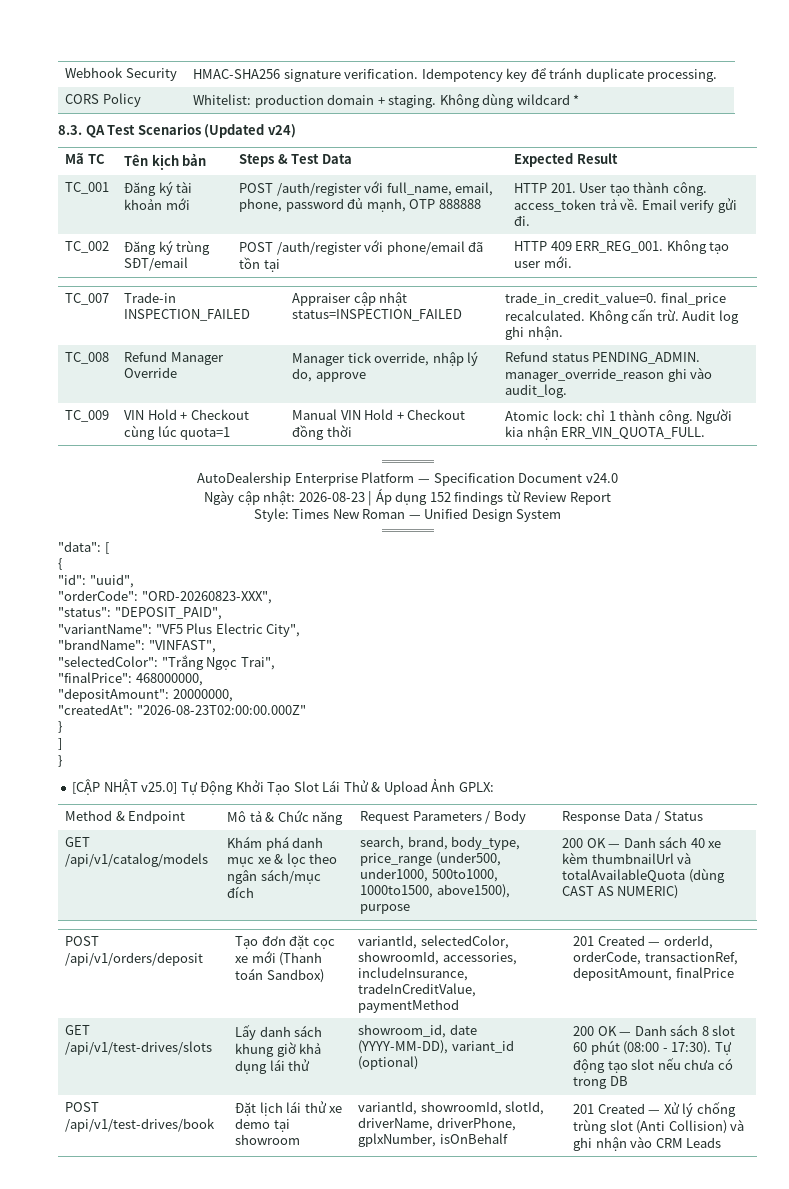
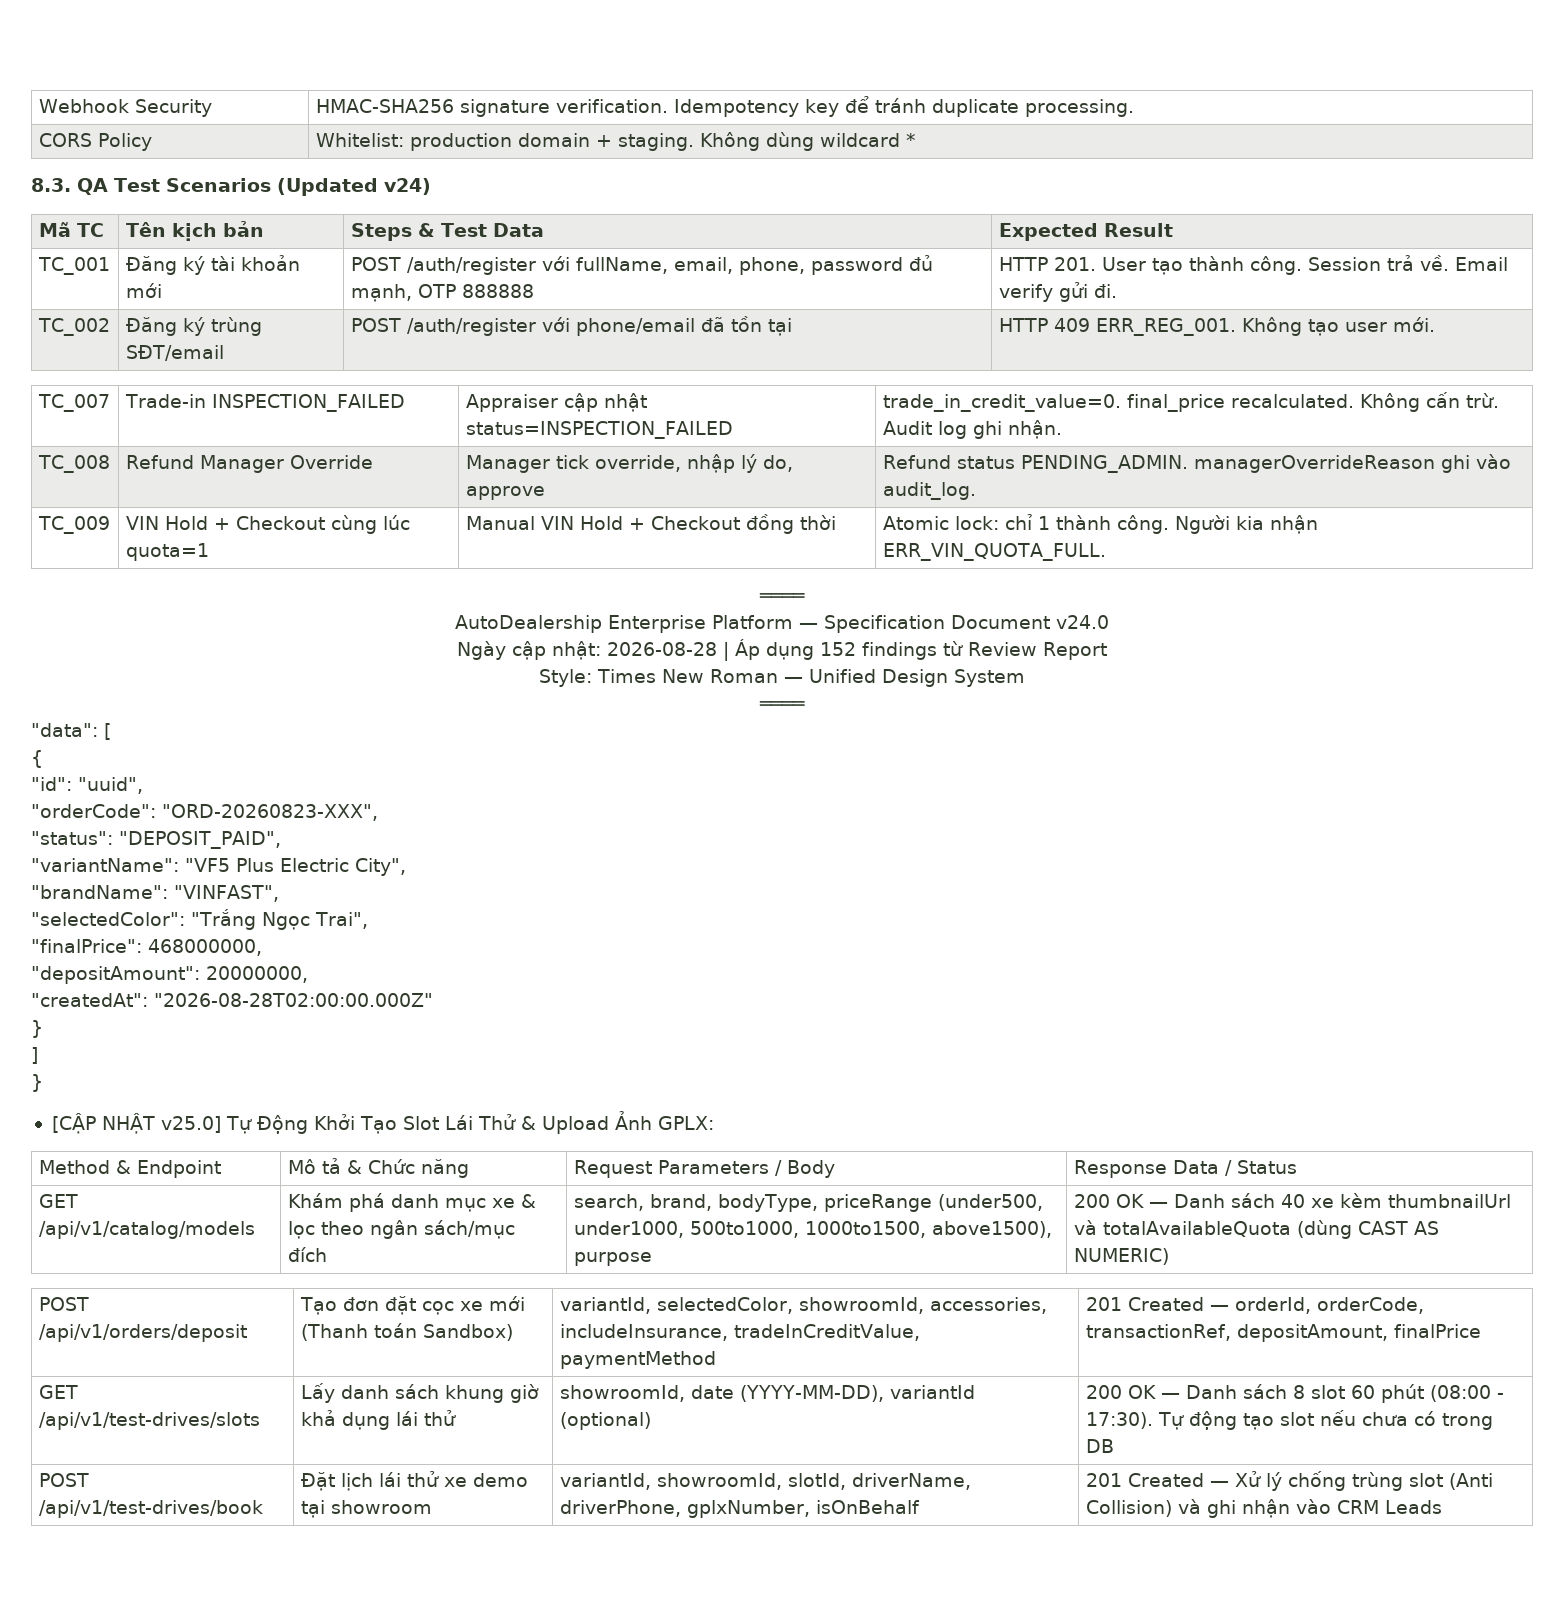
[386,182,452,196] full_name, -> [575,257,668,274] fullName,
[514,199,597,212] access_token -> [1307,257,1381,271] Session
[505,368,665,382] manager_override_reason -> [1193,455,1435,473] managerOverrideReason
[298,492,365,502] 2026-08-23 -> [607,642,718,656] 2026-08-28
[136,705,306,715] "2026-08-23T02:00:00.000Z" -> [154,993,433,1007] "2026-08-28T02:00:00.000Z"
[451,836,521,850] [360,853,433,866] body_type, price_range -> [717,1194,932,1212] bodyType, priceRange
[358,1024,447,1038] showroom_id, -> [559,1385,685,1402] showroomId,
[451,1040,514,1053] variant_id -> [889,1385,975,1399] variantId

